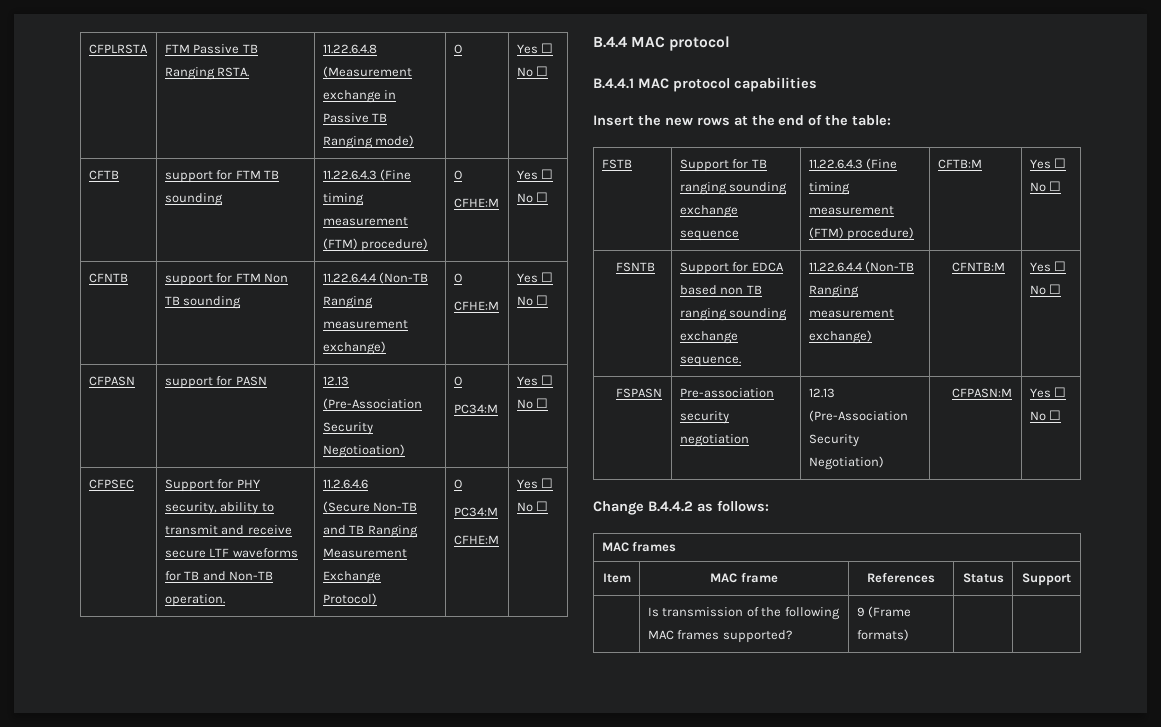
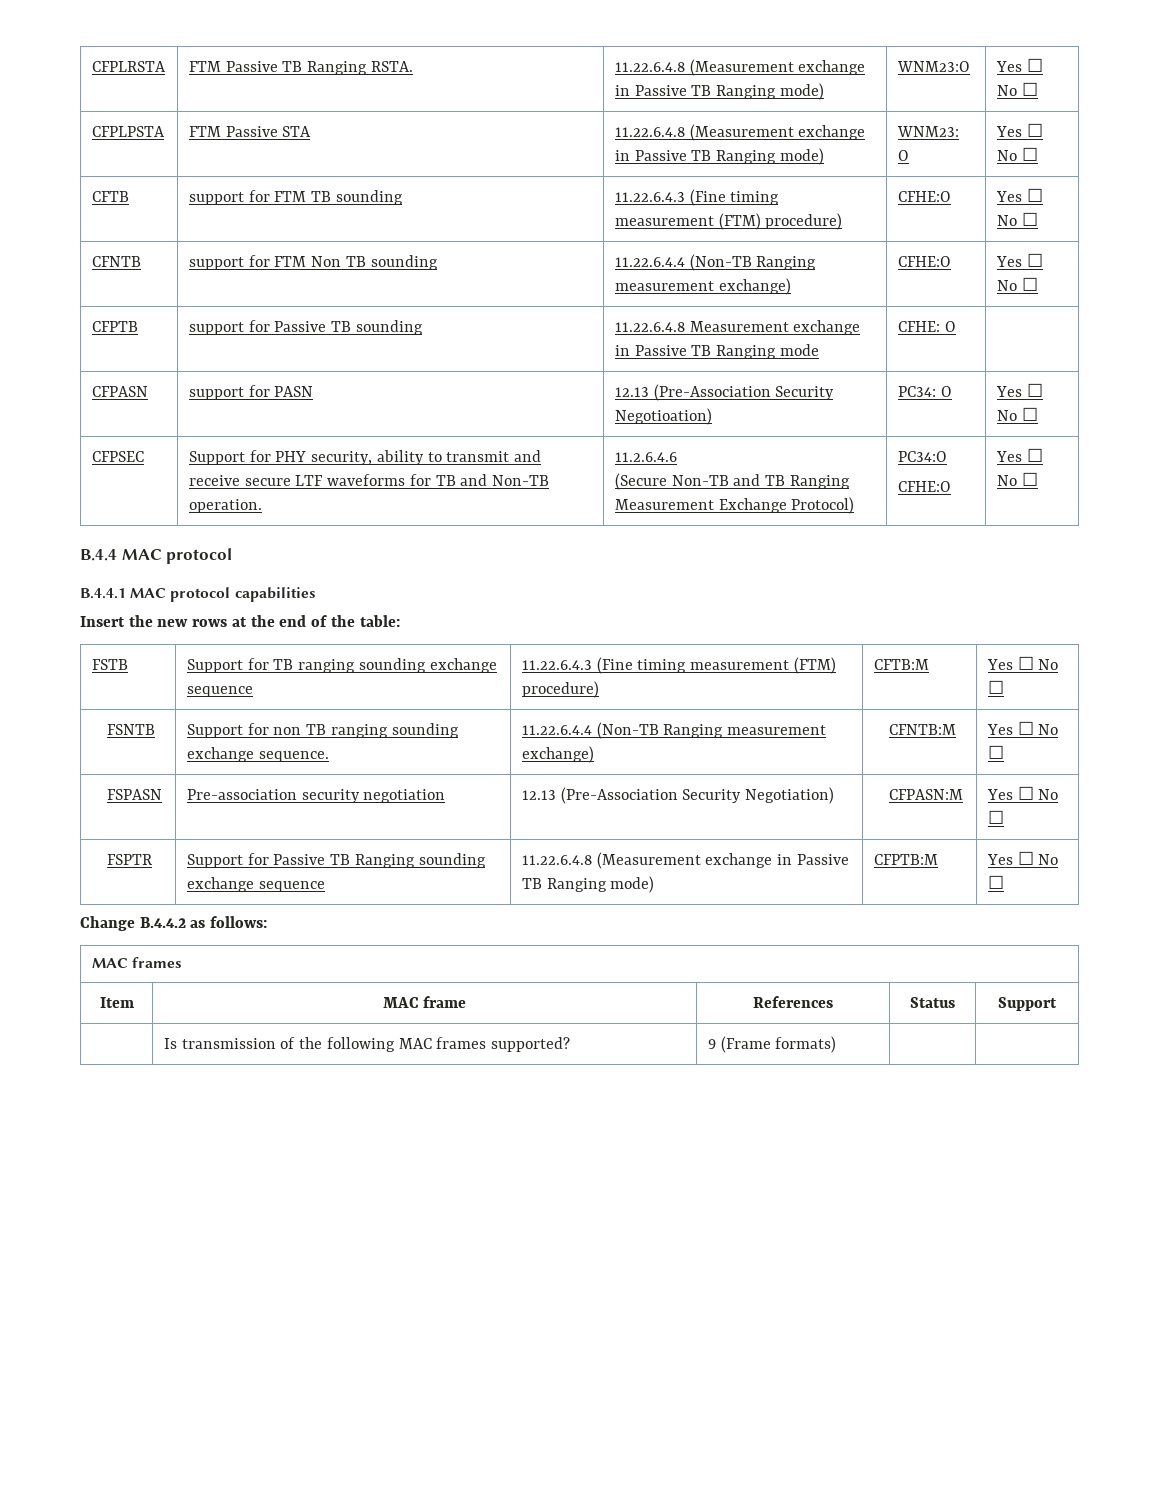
(415, 141) none -> [896,61,970,72] [995,58,1043,72] [996,82,1038,96] [91,126,165,137] [188,126,312,137] [614,124,866,141] [614,148,824,165] [896,126,959,137] WNM23:O | Yes ☐ No ☐ // CFPLPSTA | FTM Passive STA | 11.22.6.4.8 (Measurement exchange in Passive TB Ranging mode) | WNM23:
[453,170,462,180] [453,198,499,208] O // CFHE:M -> [897,191,951,202] CFHE:O
[453,273,462,283] [453,301,499,311] [516,272,554,283] [516,295,549,306] O // CFHE:M | Yes ☐ No ☐ -> [897,256,951,267] [995,253,1043,267] [996,277,1038,291] [91,321,138,332] [188,320,423,335] [614,320,861,335] [614,344,819,359] [897,321,956,332] CFHE:O | Yes ☐ No ☐ // CFPTB | support for Passive TB sounding | 11.22.6.4.8 Measurement exchange in Passive TB Ranging mode | CFHE: O |
[453,376,462,386] [453,404,498,414] O // PC34:M -> [897,386,952,397] PC34: O
[453,479,462,489] [453,507,498,517] [453,535,499,545] O // PC34:M // CFHE:M -> [897,451,947,462] [897,481,951,492] PC34:O // CFHE:O
[751,262,784,272] [679,285,717,295] EDCA based -> (269, 729) none
(1062, 415) none -> [107,854,153,865] [186,853,486,868] [186,877,325,892] [521,852,849,869] [521,876,655,893] [873,854,938,865] [986,851,1059,865] [987,875,1004,889] // FSPTR | Support for Passive TB Ranging sounding exchange sequence | 11.22.6.4.8 (Measurement exchange in Passive TB Ranging mode) | CFPTB:M | Yes ☐ No ☐

